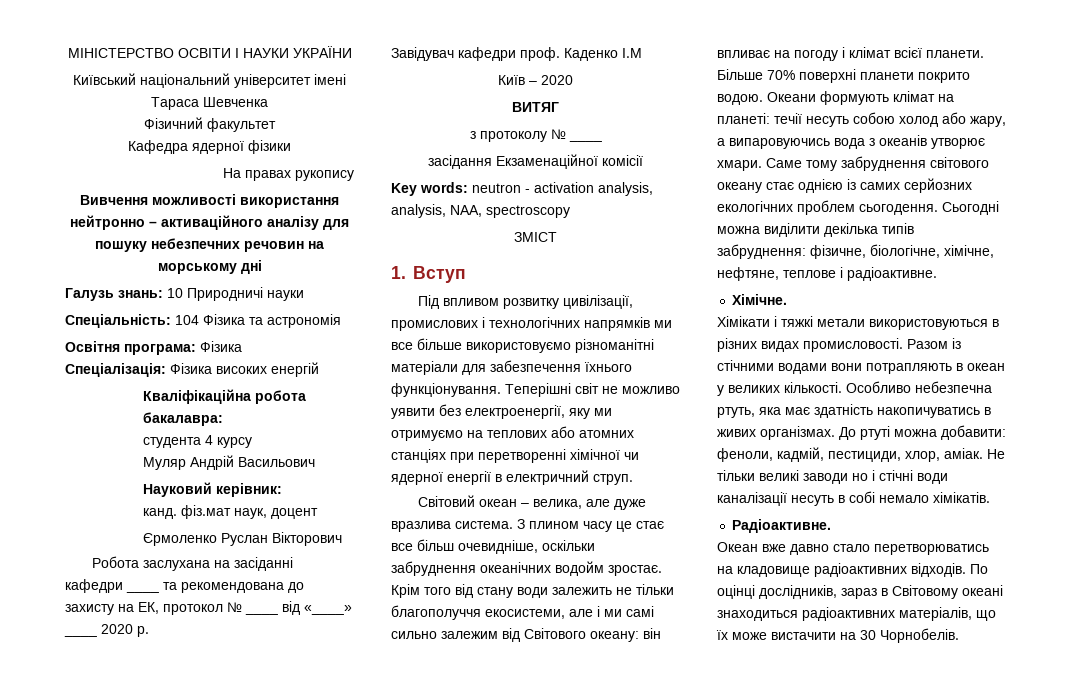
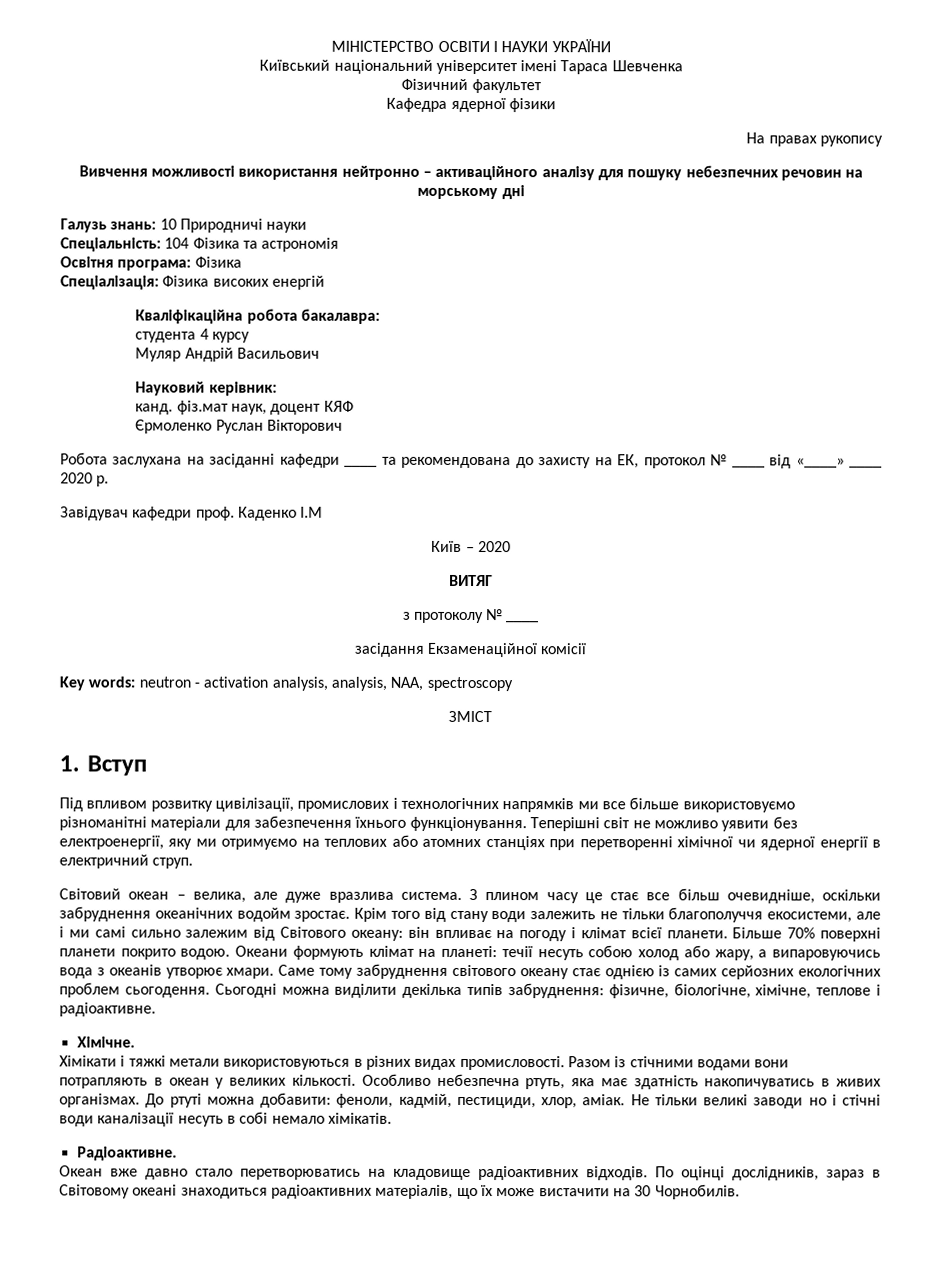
(319, 513) none -> [323,400,354,412] КЯФ
[717,267,779,281] нефтяне, -> (812, 991) none
[880,628,959,643] Чорнобелів. -> [654,1184,740,1200] Чорнобилів.

